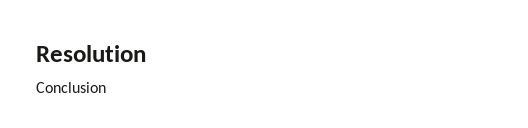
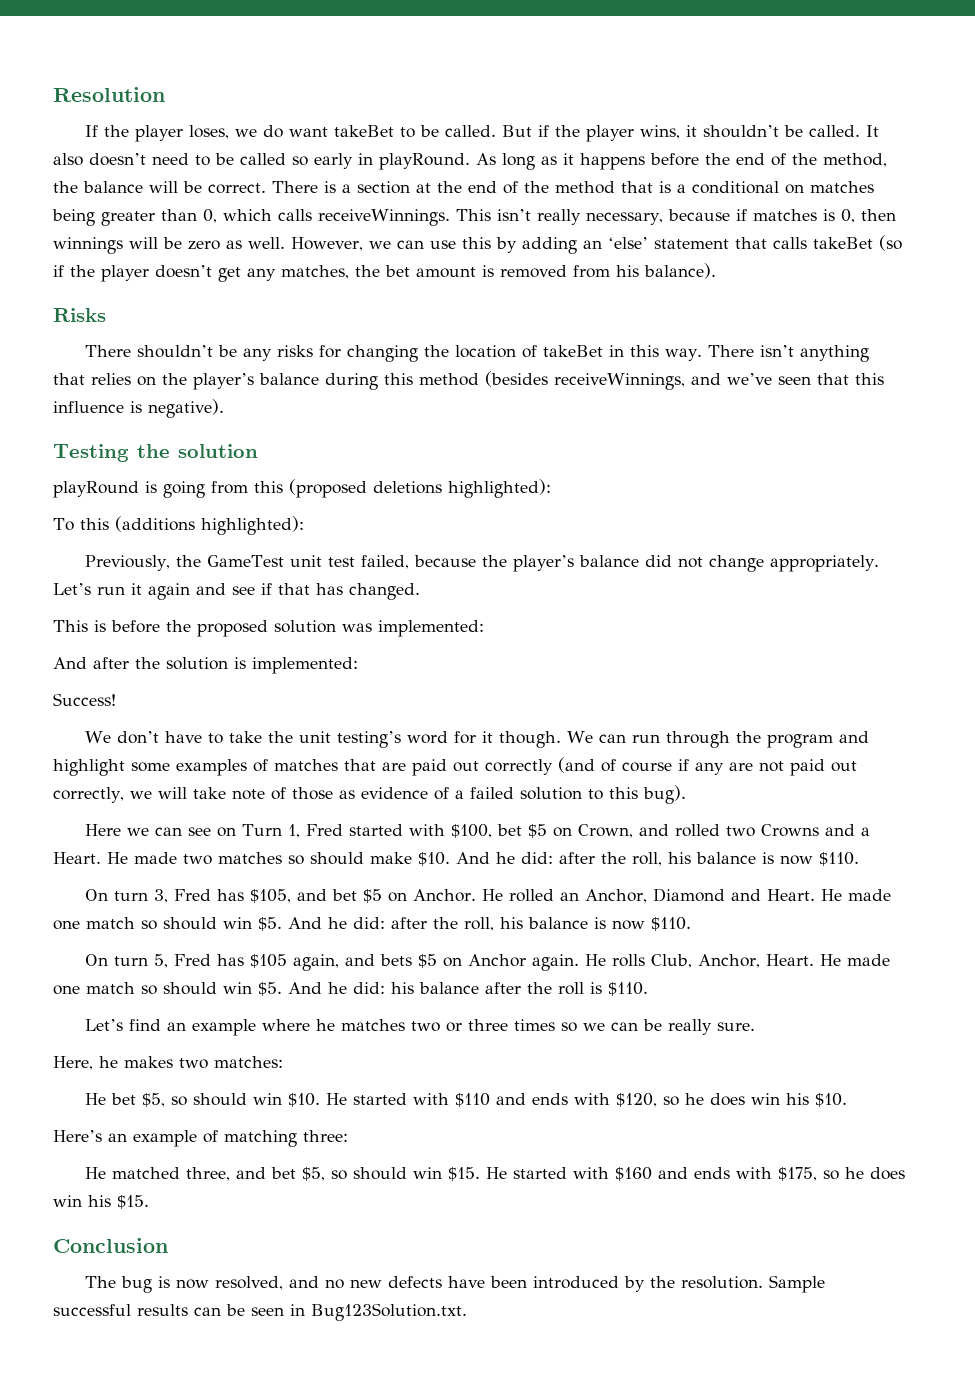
[36,82,106,93] Conclusion -> [84,125,879,142] [53,153,887,170] [53,181,874,194] [52,209,896,226] [53,235,902,254] [53,263,716,282] [53,308,106,322] [84,345,869,362] [53,371,884,390] [53,399,224,418] [53,444,258,462] [53,479,551,498] [53,516,304,535] [84,555,879,572] [53,583,420,600] [53,620,484,637] [53,657,358,674] [53,693,116,706] [84,731,869,748] [53,757,857,776] [53,785,686,804] [84,824,870,838] [53,852,859,866] [84,888,891,903] [53,917,691,931] [84,954,890,971] [53,982,648,996] [84,1019,755,1036] [53,1056,283,1070] [84,1093,847,1107] [53,1130,348,1147] [84,1167,905,1181] [53,1195,149,1209] [53,1238,168,1253] [84,1275,825,1293] [53,1303,467,1321] If the player loses, we do want takeBet to be called. But if the player wins, it shouldn’t be called. It also doesn’t need to be called so early in playRound. As long as it happens before the end of the method, the balance will be correct. There is a section at the end of the method that is a conditional on matches being greater than 0, which calls receiveWinnings. This isn’t really necessary, because if matches is 0, then winnings will be zero as well. However, we can use this by adding an ‘else’ statement that calls takeBet (so if the player doesn’t get any matches, the bet amount is removed from his balance). // Risks // There shouldn’t be any risks for changing the location of takeBet in this way. There isn’t anything that relies on the player’s balance during this method (besides receiveWinnings, and we’ve seen that this influence is negative). // Testing the solution // playRound is going from this (proposed deletions highlighted): // To this (additions highlighted): // Previously, the GameTest unit test failed, because the player’s balance did not change appropriately. Let’s run it again and see if that has changed. // This is before the proposed solution was implemented: // And after the solution is implemented: // Success! // We don’t have to take the unit testing’s word for it though. We can run through the program and highlight some examples of matches that are paid out correctly (and of course if any are not paid out correctly, we will take note of those as evidence of a failed solution to this bug). // Here we can see on Turn 1, Fred started with $100, bet $5 on Crown, and rolled two Crowns and a Heart. He made two matches so should make $10. And he did: after the roll, his balance is now $110. // On turn 3, Fred has $105, and bet $5 on Anchor. He rolled an Anchor, Diamond and Heart. He made one match so should win $5. And he did: after the roll, his balance is now $110. // On turn 5, Fred has $105 again, and bets $5 on Anchor again. He rolls Club, Anchor, Heart. He made one match so should win $5. And he did: his balance after the roll is $110. // Let’s find an example where he matches two or three times so we can be really sure. // Here, he makes two matches: // He bet $5, so should win $10. He started with $110 and ends with $120, so he does win his $10. // Here’s an example of matching three: // He matched three, and bet $5, so should win $15. He started with $160 and ends with $175, so he does win his $15. // Conclusion // The bug is now resolved, and no new defects have been introduced by the resolution. Sample successful results can be seen in Bug123Solution.txt.

